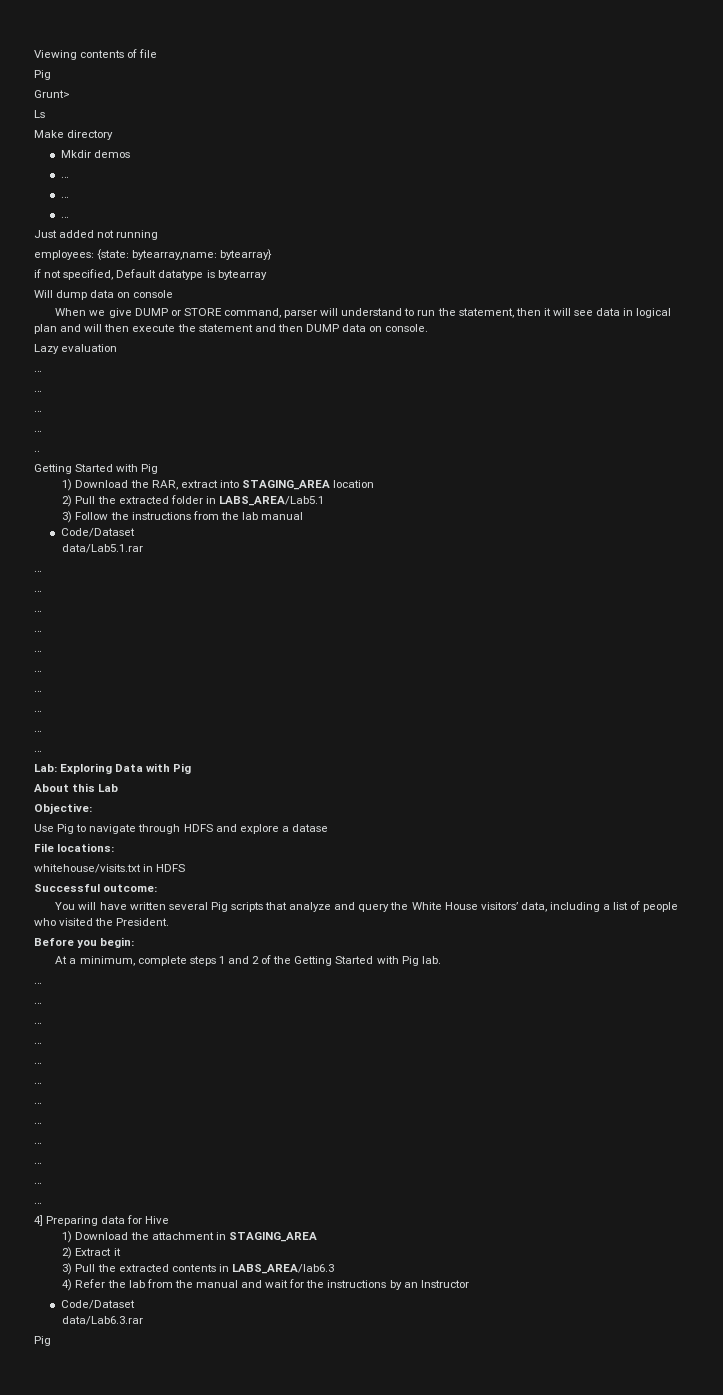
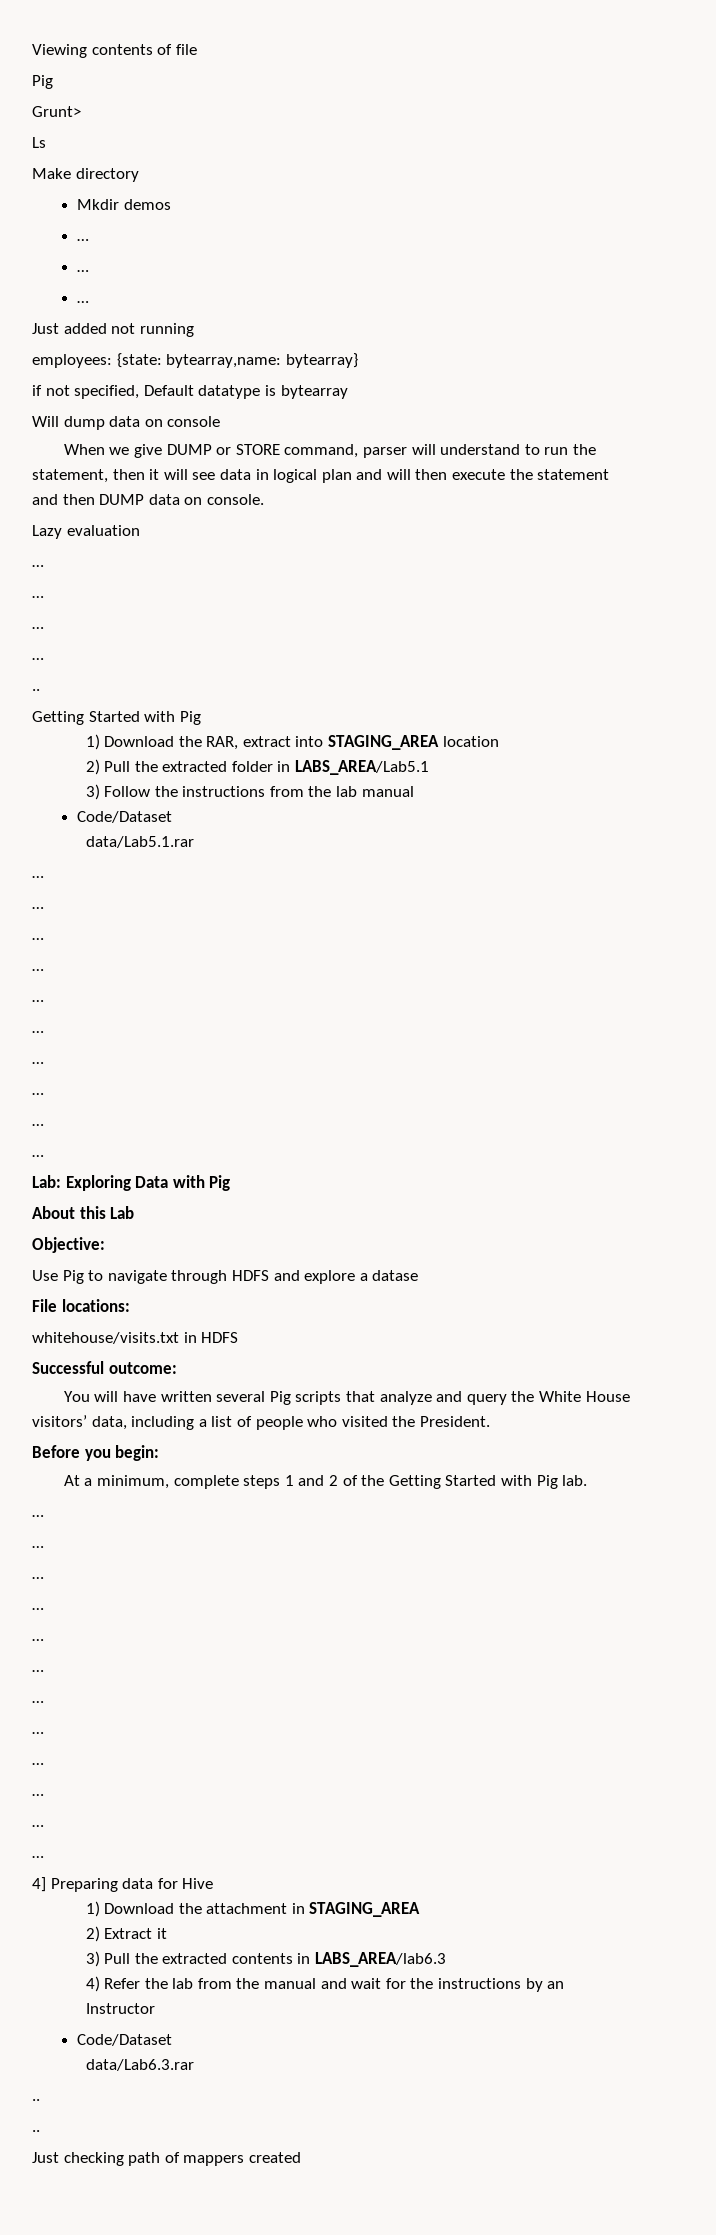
[34,1336,51,1346] Pig -> [32,2099,40,2101] [32,2130,40,2132] [32,2152,301,2166] .. // .. // Just checking path of mappers created

